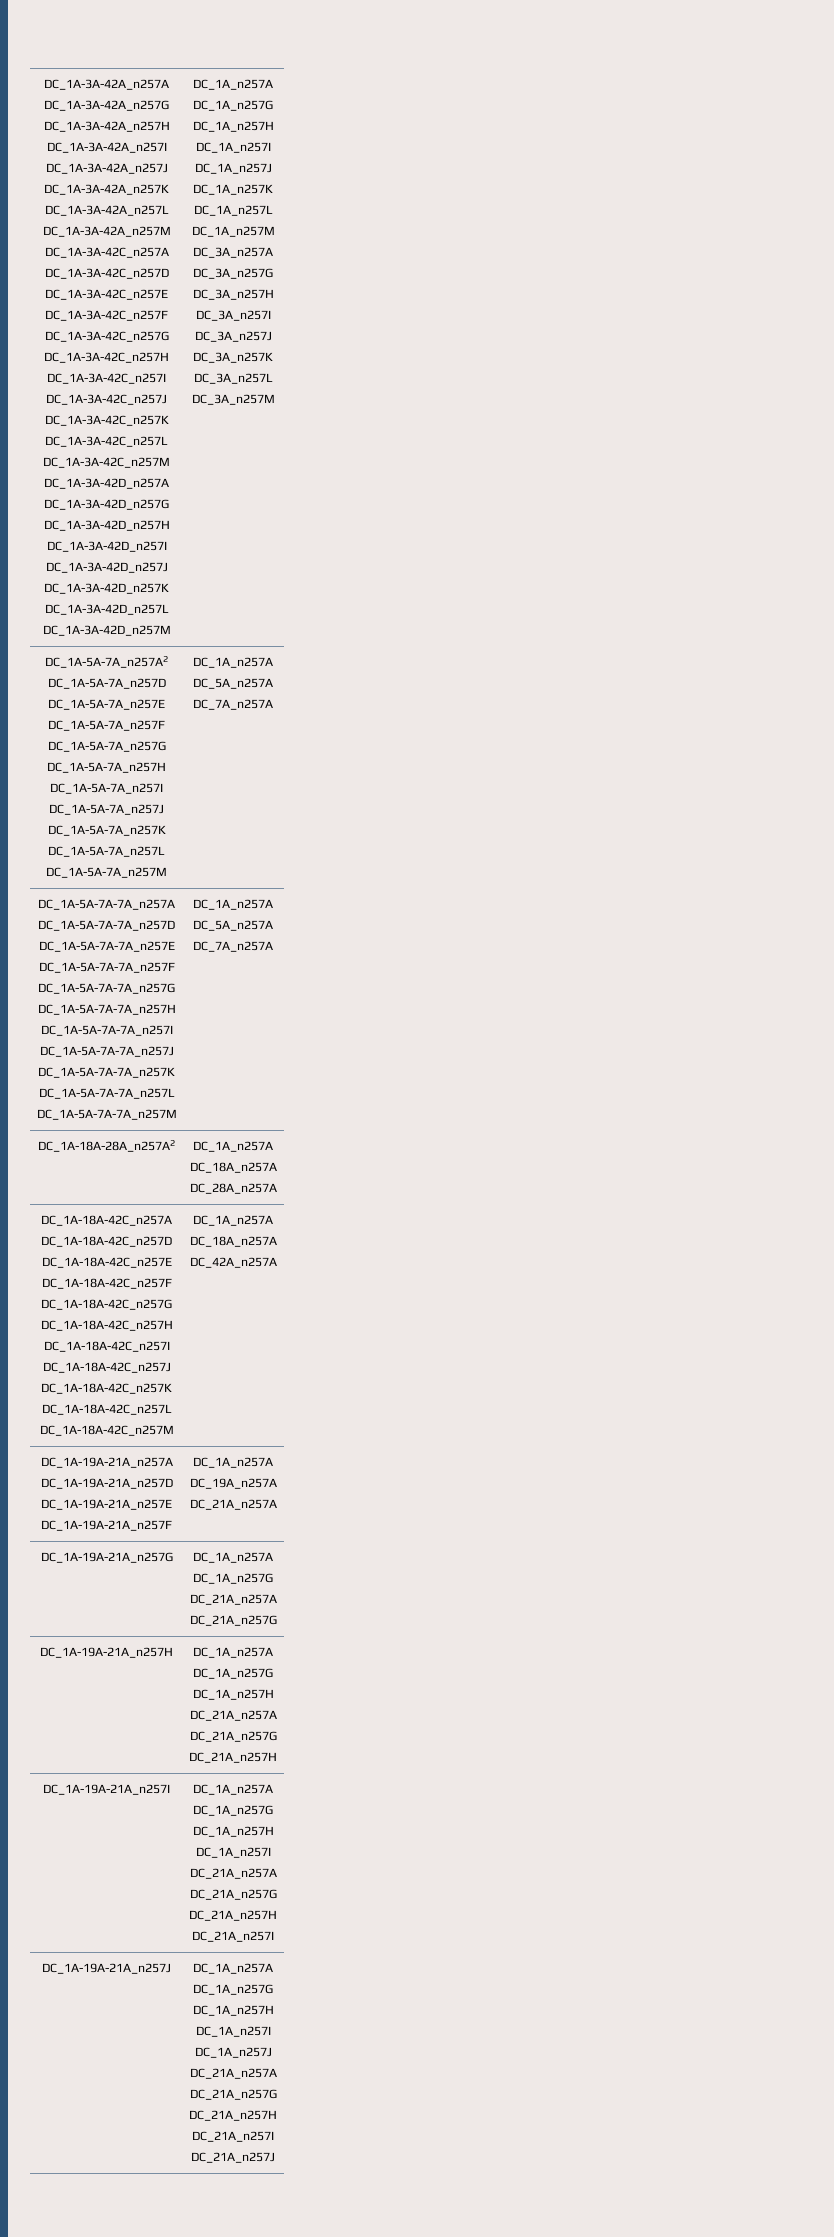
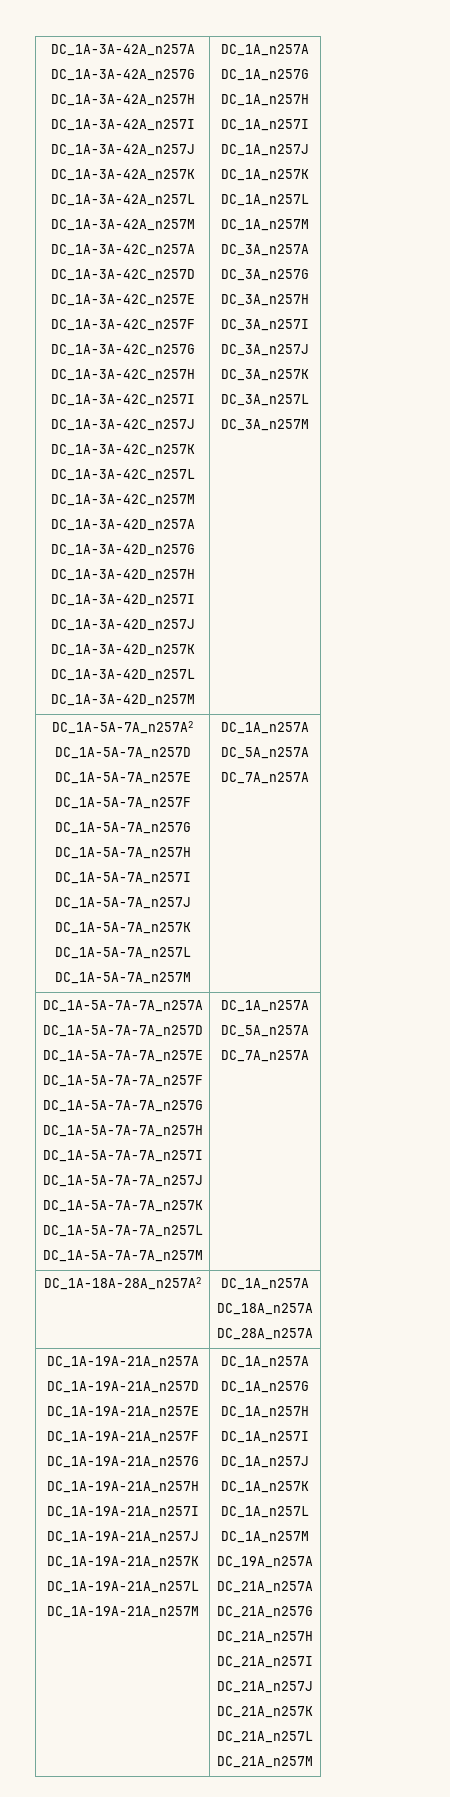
[40,1215,172,1226] [40,1236,172,1247] [41,1257,172,1268] [41,1278,172,1289] [40,1299,172,1310] [40,1320,173,1331] [43,1341,170,1352] [42,1362,171,1373] [40,1383,172,1394] [41,1404,172,1415] [39,1425,174,1436] [193,1215,273,1226] [189,1236,277,1247] [189,1257,277,1268] [40,1457,173,1468] [40,1478,173,1489] [40,1499,172,1510] [40,1520,172,1531] [193,1457,273,1468] [189,1478,277,1489] [189,1499,277,1510] [40,1552,173,1563] [193,1552,273,1563] [193,1573,273,1584] [189,1594,277,1605] [189,1615,277,1626] [39,1647,173,1658] [193,1647,273,1658] [193,1668,273,1679] [192,1689,274,1700] [189,1710,277,1721] [189,1731,277,1742] [189,1752,277,1763] [42,1784,170,1795] [193,1784,273,1795] [193,1805,273,1816] [192,1826,274,1837] [195,1847,271,1858] [189,1868,277,1879] [189,1889,277,1900] [189,1910,277,1921] [192,1931,274,1942] [41,1963,171,1974] [193,1963,273,1974] [193,1984,273,1995] [192,2005,274,2016] [195,2026,271,2037] [194,2047,272,2058] DC_1A-18A-42C_n257A // DC_1A-18A-42C_n257D // DC_1A-18A-42C_n257E // DC_1A-18A-42C_n257F // DC_1A-18A-42C_n257G // DC_1A-18A-42C_n257H // DC_1A-18A-42C_n257I // DC_1A-18A-42C_n257J // DC_1A-18A-42C_n257K // DC_1A-18A-42C_n257L // DC_1A-18A-42C_n257M | DC_1A_n257A // DC_18A_n257A // DC_42A_n257A // DC_1A-19A-21A_n257A // DC_1A-19A-21A_n257D // DC_1A-19A-21A_n257E // DC_1A-19A-21A_n257F | DC_1A_n257A // DC_19A_n257A // DC_21A_n257A // DC_1A-19A-21A_n257G | DC_1A_n257A // DC_1A_n257G // DC_21A_n257A // DC_21A_n257G // DC_1A-19A-21A_n257H | DC_1A_n257A // DC_1A_n257G // DC_1A_n257H // DC_21A_n257A // DC_21A_n257G // DC_21A_n257H // DC_1A-19A-21A_n257I | DC_1A_n257A // DC_1A_n257G // DC_1A_n257H // DC_1A_n257I // DC_21A_n257A // DC_21A_n257G // DC_21A_n257H // DC_21A_n257I // DC_1A-19A-21A_n257J | DC_1A_n257A // DC_1A_n257G // DC_1A_n257H // DC_1A_n257I // DC_1A_n257J -> [46,1356,199,1368] [46,1381,199,1393] [46,1406,199,1418] [46,1431,199,1443] [46,1456,199,1468] [46,1481,199,1493] [46,1506,199,1518] [46,1531,199,1543] [46,1556,199,1568] [46,1581,199,1593] [46,1606,199,1618] [221,1356,309,1368] [221,1381,309,1393] [221,1406,309,1418] [221,1431,309,1443] [221,1456,309,1468] [221,1481,309,1493] [221,1506,309,1518] [221,1531,309,1543] [217,1556,313,1568] DC_1A-19A-21A_n257A // DC_1A-19A-21A_n257D // DC_1A-19A-21A_n257E // DC_1A-19A-21A_n257F // DC_1A-19A-21A_n257G // DC_1A-19A-21A_n257H // DC_1A-19A-21A_n257I // DC_1A-19A-21A_n257J // DC_1A-19A-21A_n257K // DC_1A-19A-21A_n257L // DC_1A-19A-21A_n257M | DC_1A_n257A // DC_1A_n257G // DC_1A_n257H // DC_1A_n257I // DC_1A_n257J // DC_1A_n257K // DC_1A_n257L // DC_1A_n257M // DC_19A_n257A
(275, 2157) none -> [217,1706,313,1718] [217,1731,313,1743] [217,1756,313,1768] // DC_21A_n257K // DC_21A_n257L // DC_21A_n257M

